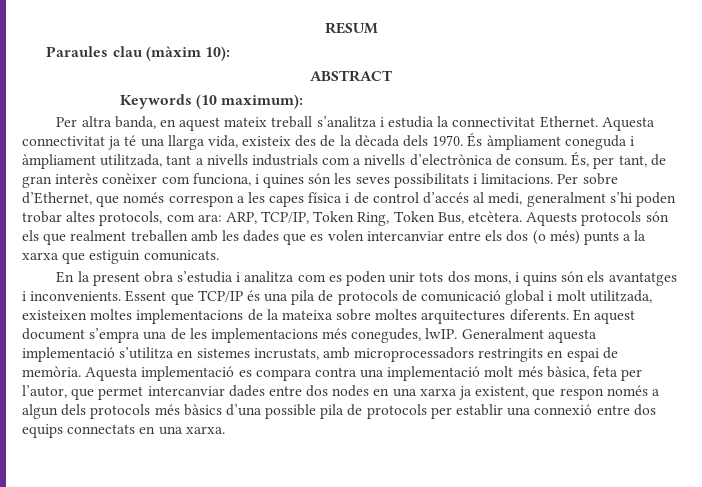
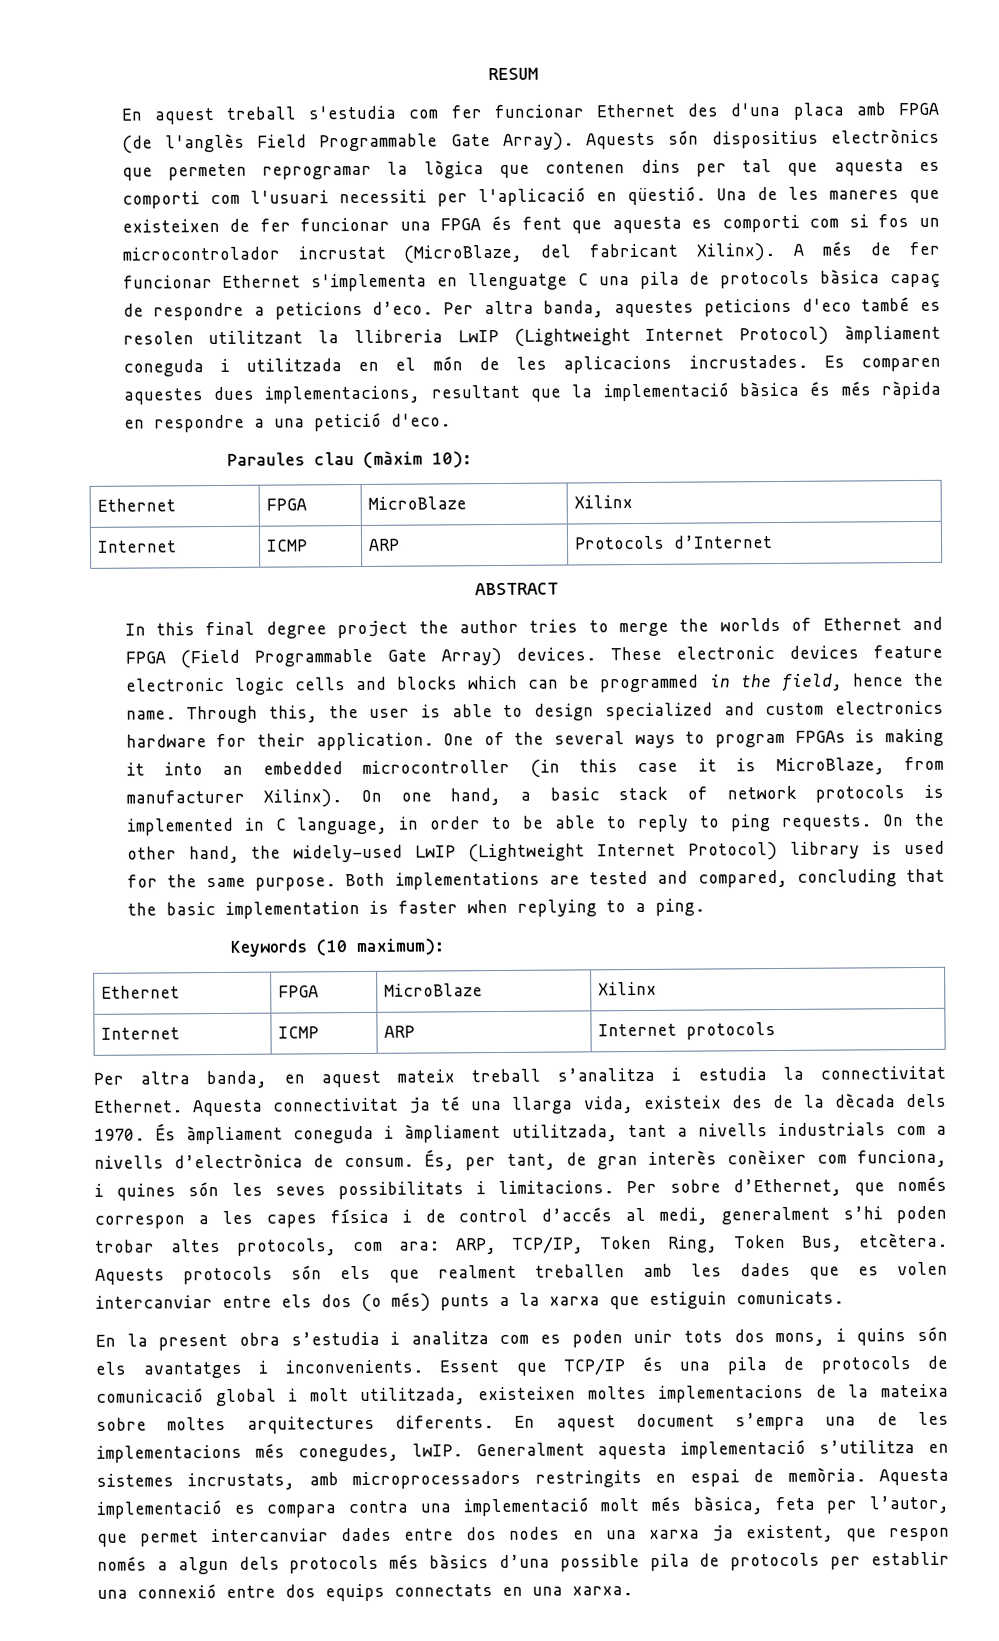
[46,46,231,61] [310,70,392,82] [119,94,304,109] Paraules clau (màxim 10): // ABSTRACT // Keywords (10 maximum): -> [120,102,939,125] [121,128,940,154] [121,159,941,181] [121,186,941,209] [121,214,940,234] [121,241,940,264] [122,269,941,292] [122,297,941,321] [122,324,941,347] [122,354,941,377] [122,380,941,405] [123,412,451,433] [227,450,473,469] [97,498,177,512] [266,498,308,511] [368,496,468,510] [574,495,634,509] [97,540,178,553] [266,539,309,552] [368,538,401,551] [574,535,774,550] [474,582,559,596] [124,616,944,639] [124,644,944,669] [124,672,945,695] [125,700,944,724] [125,728,945,751] [125,756,945,778] [125,784,944,808] [125,812,945,836] [126,840,946,864] [126,868,945,891] [126,898,705,919] [230,938,445,957] [101,985,181,999] [278,985,320,998] [384,983,484,997] [598,981,658,996] [101,1027,181,1040] [278,1026,320,1039] [384,1025,416,1038] [598,1022,777,1040] En aquest treball s'estudia com fer funcionar Ethernet des d'una placa amb FPGA (de l'anglès Field Programmable Gate Array). Aquests són dispositius electrònics que permeten reprogramar la lògica que contenen dins per tal que aquesta es comporti com l'usuari necessiti per l'aplicació en qüestió. Una de les maneres que existeixen de fer funcionar una FPGA és fent que aquesta es comporti com si fos un microcontrolador incrustat (MicroBlaze, del fabricant Xilinx). A més de fer funcionar Ethernet s'implementa en llenguatge C una pila de protocols bàsica capaç de respondre a peticions d’eco. Per altra banda, aquestes peticions d'eco també es resolen utilitzant la llibreria LwIP (Lightweight Internet Protocol) àmpliament coneguda i utilitzada en el món de les aplicacions incrustades. Es comparen aquestes dues implementacions, resultant que la implementació bàsica és més ràpida en respondre a una petició d'eco. // Paraules clau (màxim 10): // Ethernet | FPGA | MicroBlaze | Xilinx // Internet | ICMP | ARP | Protocols d’Internet // ABSTRACT // In this final degree project the author tries to merge the worlds of Ethernet and FPGA (Field Programmable Gate Array) devices. These electronic devices feature electronic logic cells and blocks which can be programmed in the field, hence the name. Through this, the user is able to design specialized and custom electronics hardware for their application. One of the several ways to program FPGAs is making it into an embedded microcontroller (in this case it is MicroBlaze, from manufacturer Xilinx). On one hand, a basic stack of network protocols is implemented in C language, in order to be able to reply to ping requests. On the other hand, the widely-used LwIP (Lightweight Internet Protocol) library is used for the same purpose. Both implementations are tested and compared, concluding that the basic implementation is faster when replying to a ping. // Keywords (10 maximum): // Ethernet | FPGA | MicroBlaze | Xilinx // Internet | ICMP | ARP | Internet protocols

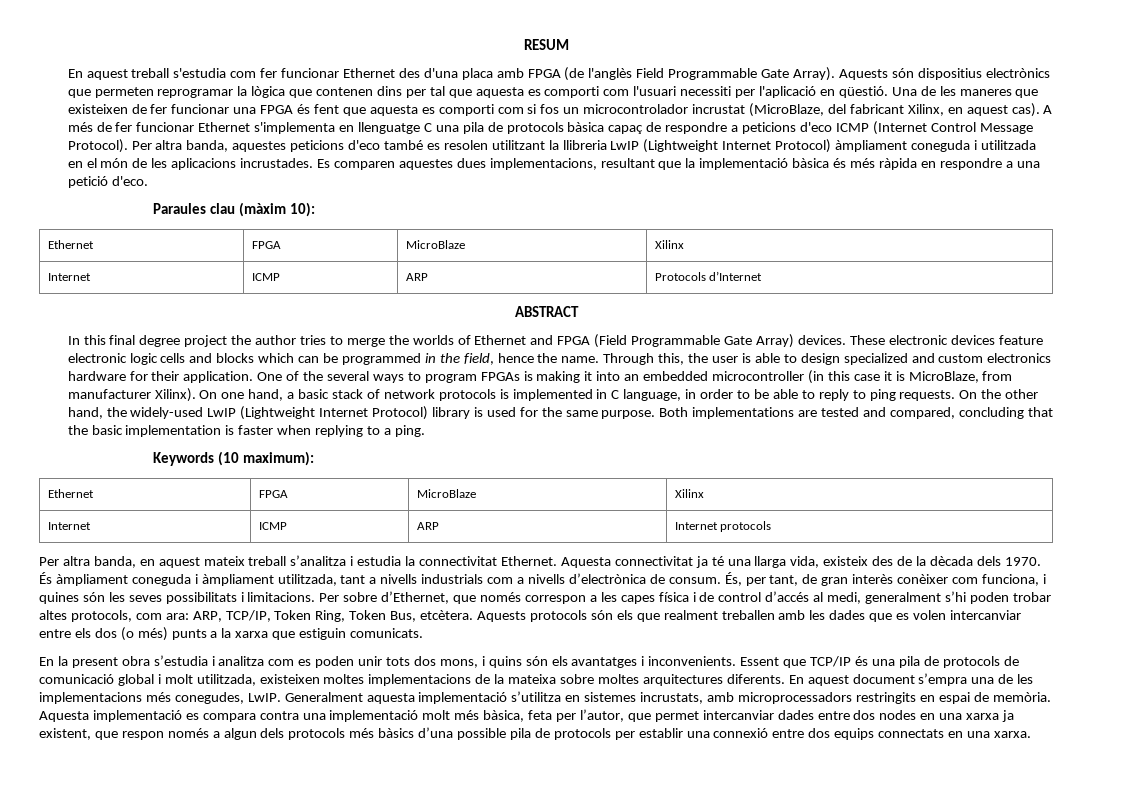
[696,243,777,262] Xilinx). -> [907,103,1040,117] Xilinx, en aquest cas).
[372,301,434,315] d’eco. -> [799,121,1033,135] [67,139,128,153] d'eco ICMP (Internet Control Message Protocol).
[411,1443,463,1457] lwIP. -> [247,693,281,702] LwIP.

